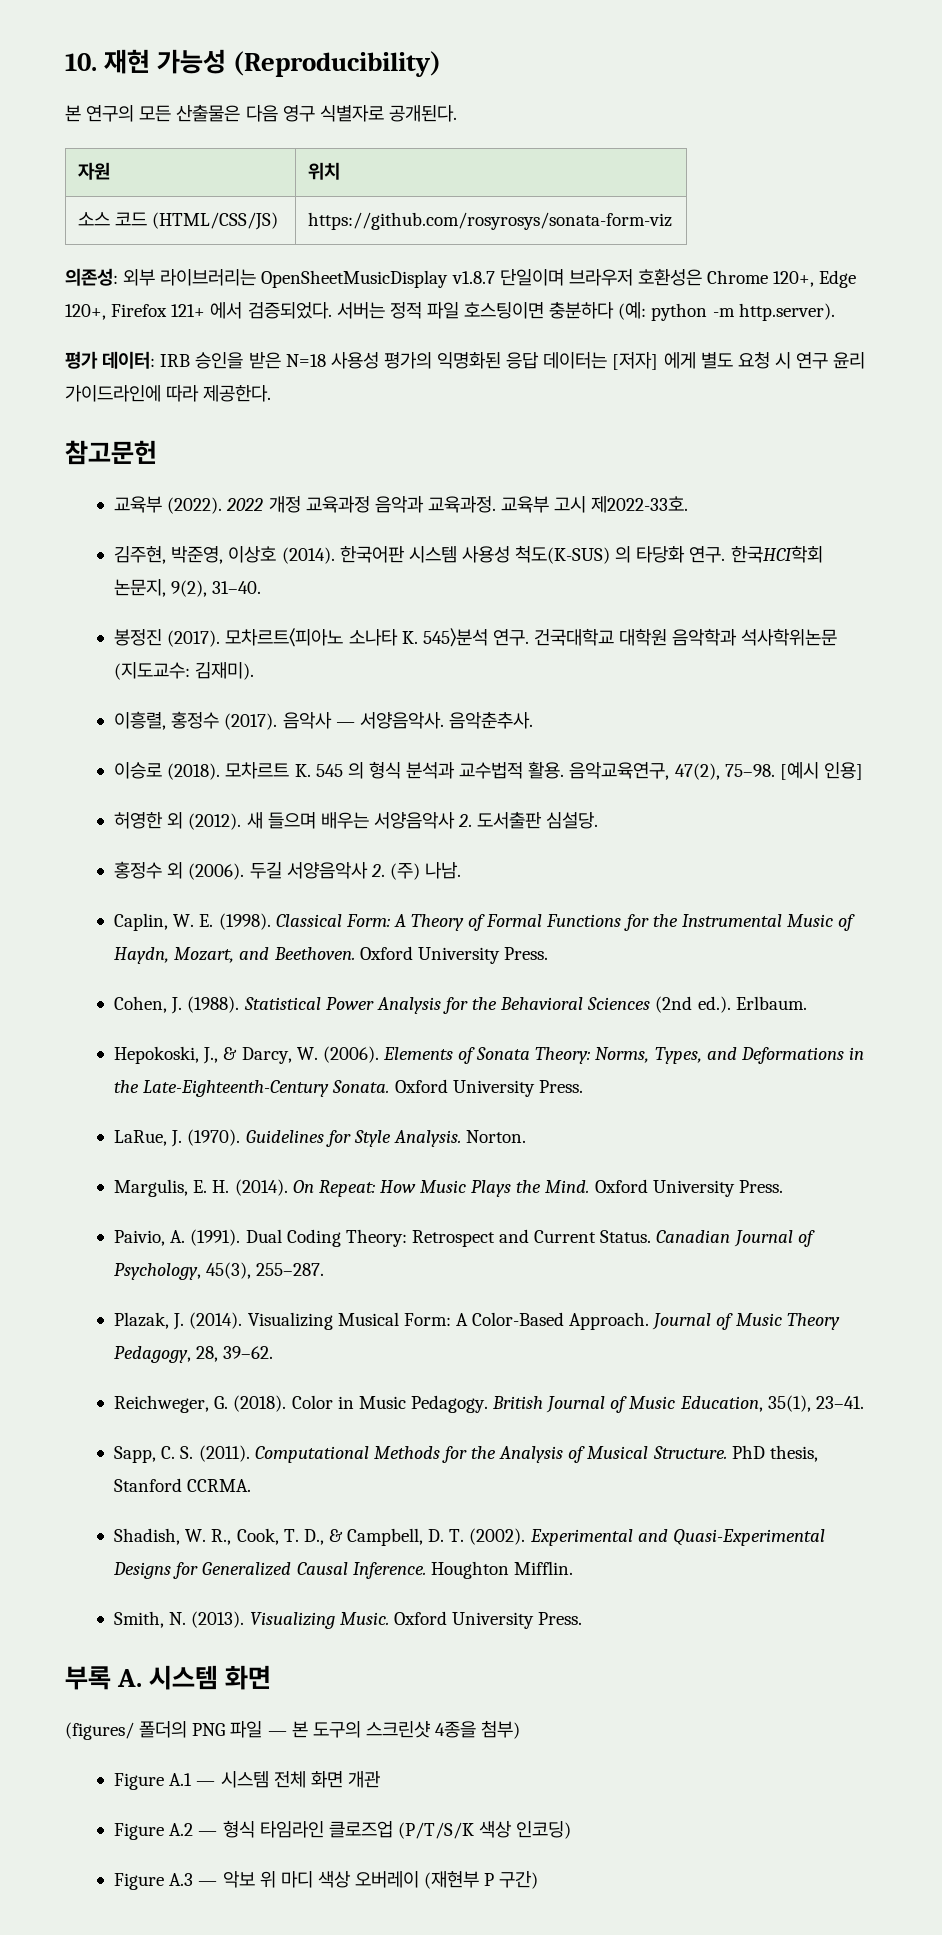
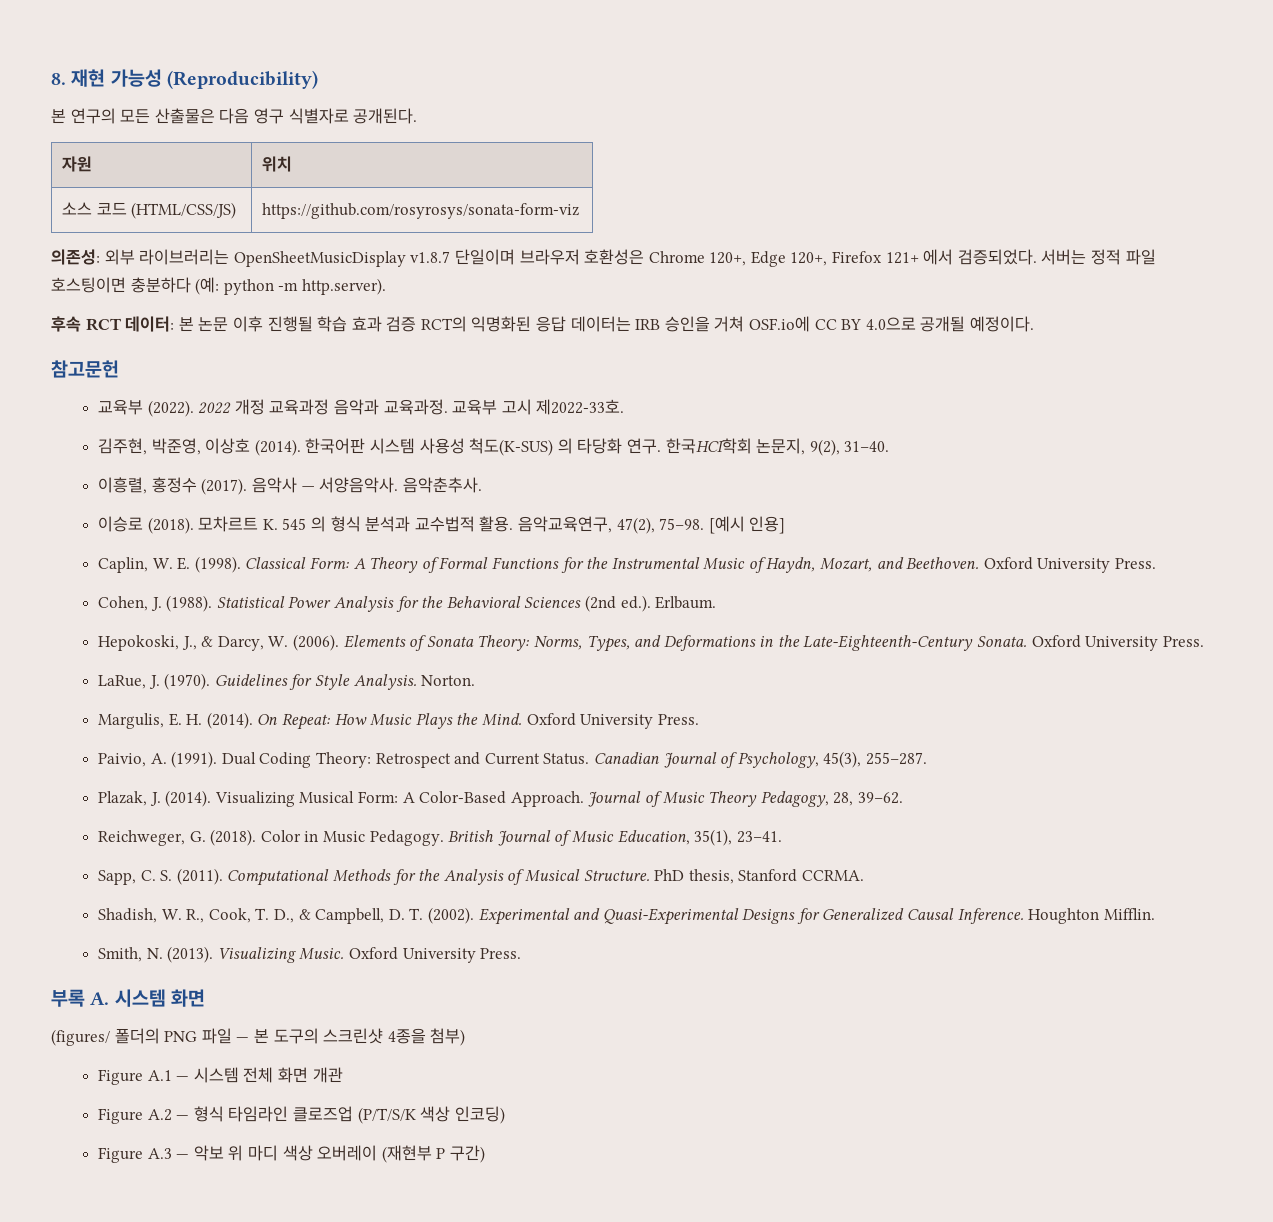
[65,53,97,71] 10. -> [51,73,66,85] 8.
[65,351,866,370] [65,385,272,402] 평가 데이터: IRB 승인을 받은 N=18 사용성 평가의 익명화된 응답 데이터는 [저자] 에게 별도 요청 시 연구 윤리 가이드라인에 따라 제공한다. -> [51,316,1034,332] 후속 RCT 데이터: 본 논문 이후 진행될 학습 효과 검증 RCT의 익명화된 응답 데이터는 IRB 승인을 거쳐 OSF.io에 CC BY 4.0으로 공개될 예정이다.
[114,628,838,647] [114,662,255,680] // 봉정진 (2017). 모차르트〈피아노 소나타 K. 545〉분석 연구. 건국대학교 대학원 음악학과 석사학위논문 (지도교수: 김재미). -> (890, 446) none
[114,811,599,830] [114,861,462,880] // 허영한 외 (2012). 새 들으며 배우는 서양음악사 2. 도서출판 심설당. // 홍정수 외 (2006). 두길 서양음악사 2. (주) 나남. -> (786, 525) none

